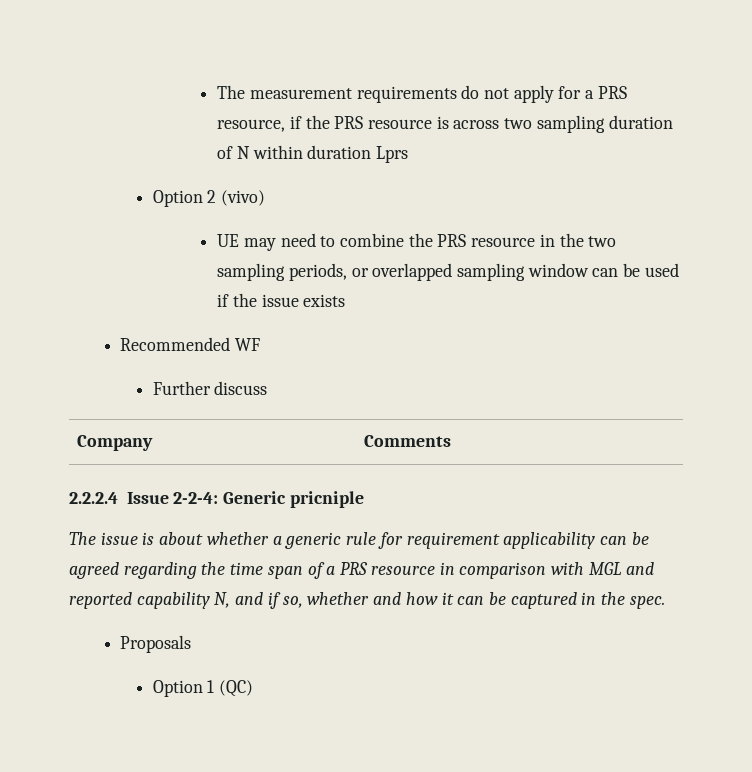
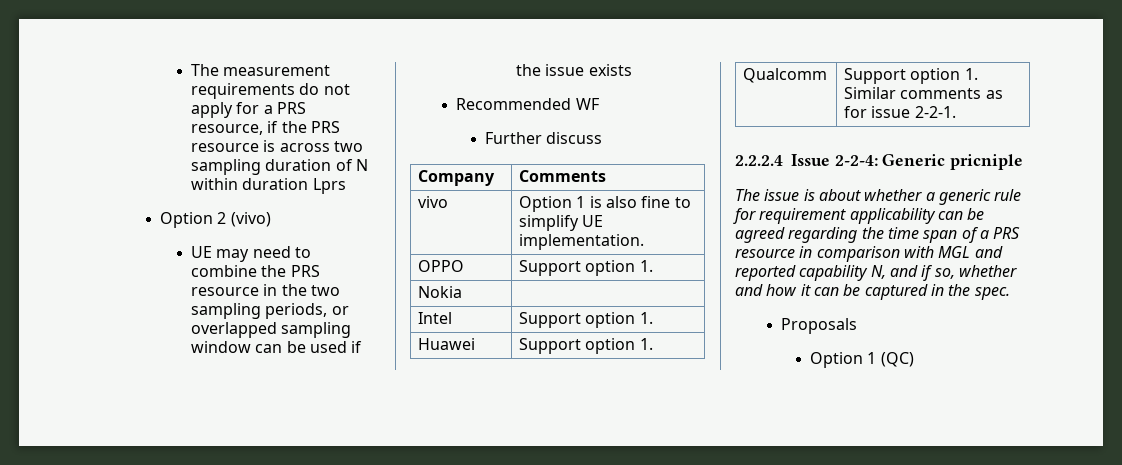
(451, 441) none -> [418,196,449,208] [519,196,691,212] [519,215,604,231] [519,234,645,250] [418,260,465,272] [519,260,653,276] [418,286,463,298] [418,312,453,324] [519,312,653,328] [418,338,476,350] [519,338,653,354] [743,68,828,83] [844,68,978,84] [844,87,1003,99] [844,106,956,118] // vivo | Option 1 is also fine to simplify UE implementation. // OPPO | Support option 1. // Nokia | // Intel | Support option 1. // Huawei | Support option 1. // Qualcomm | Support option 1. Similar comments as for issue 2-2-1.

